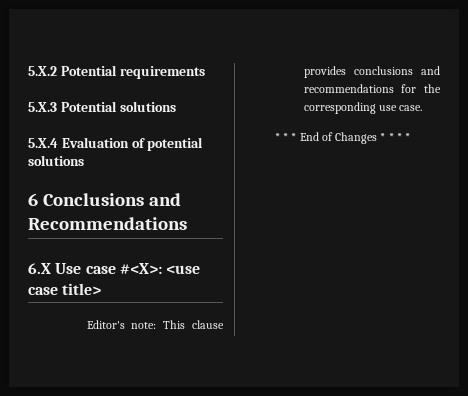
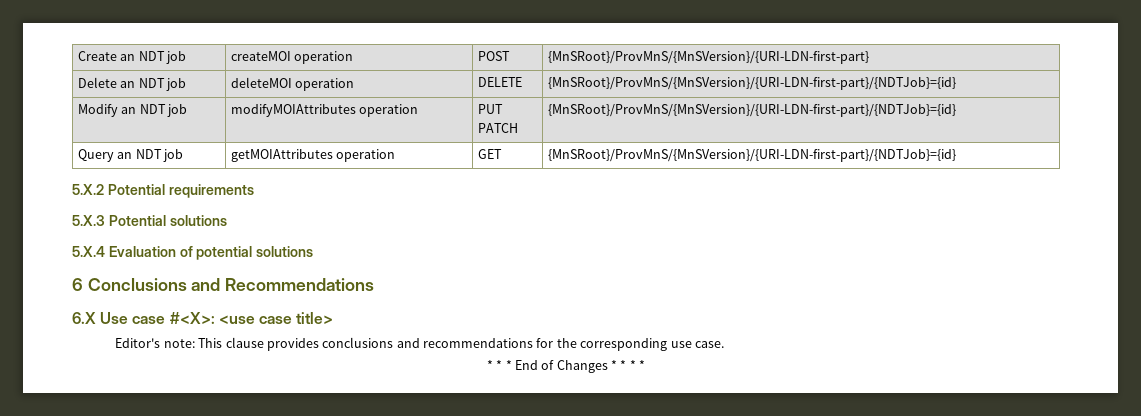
(28, 71) none -> [77,51,187,64] [230,51,354,64] [477,51,510,61] [547,51,869,64] [77,77,187,91] [230,77,355,91] [477,77,522,87] [547,77,956,90] [77,104,188,117] [230,104,419,117] [477,104,503,114] [477,123,518,133] [547,104,956,117] [77,149,184,162] [230,149,396,162] [477,149,502,159] [547,149,956,162] Create an NDT job | createMOI operation | POST | {MnSRoot}/ProvMnS/{MnSVersion}/{URI-LDN-first-part} // Delete an NDT job | deleteMOI operation | DELETE | {MnSRoot}/ProvMnS/{MnSVersion}/{URI-LDN-first-part}/{NDTJob}={id} // Modify an NDT job | modifyMOIAttributes operation | PUT // PATCH | {MnSRoot}/ProvMnS/{MnSVersion}/{URI-LDN-first-part}/{NDTJob}={id} // Query an NDT job | getMOIAttributes operation | GET | {MnSRoot}/ProvMnS/{MnSVersion}/{URI-LDN-first-part}/{NDTJob}={id} //

